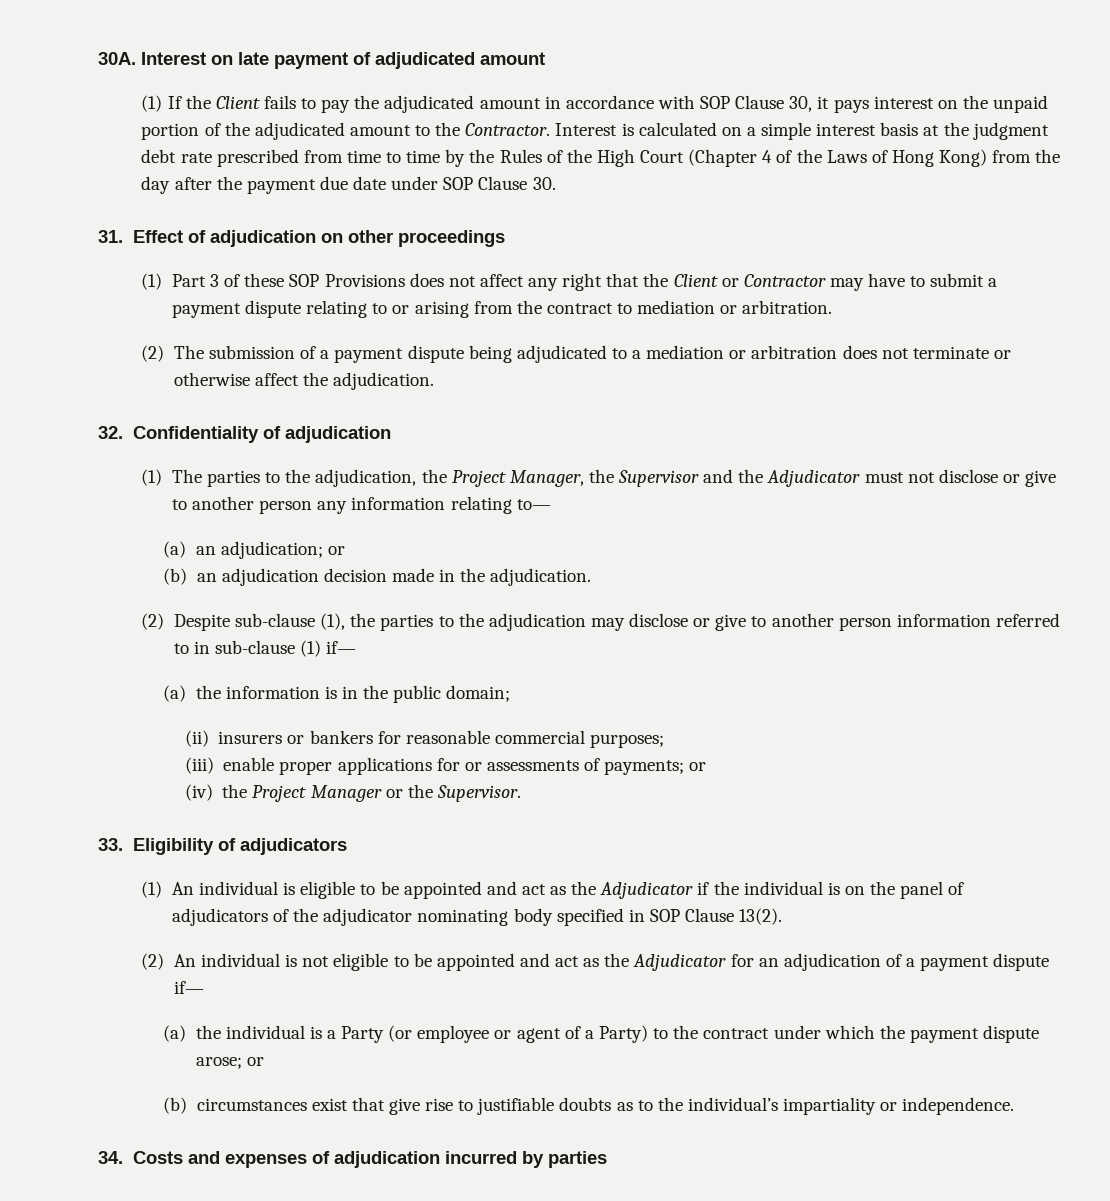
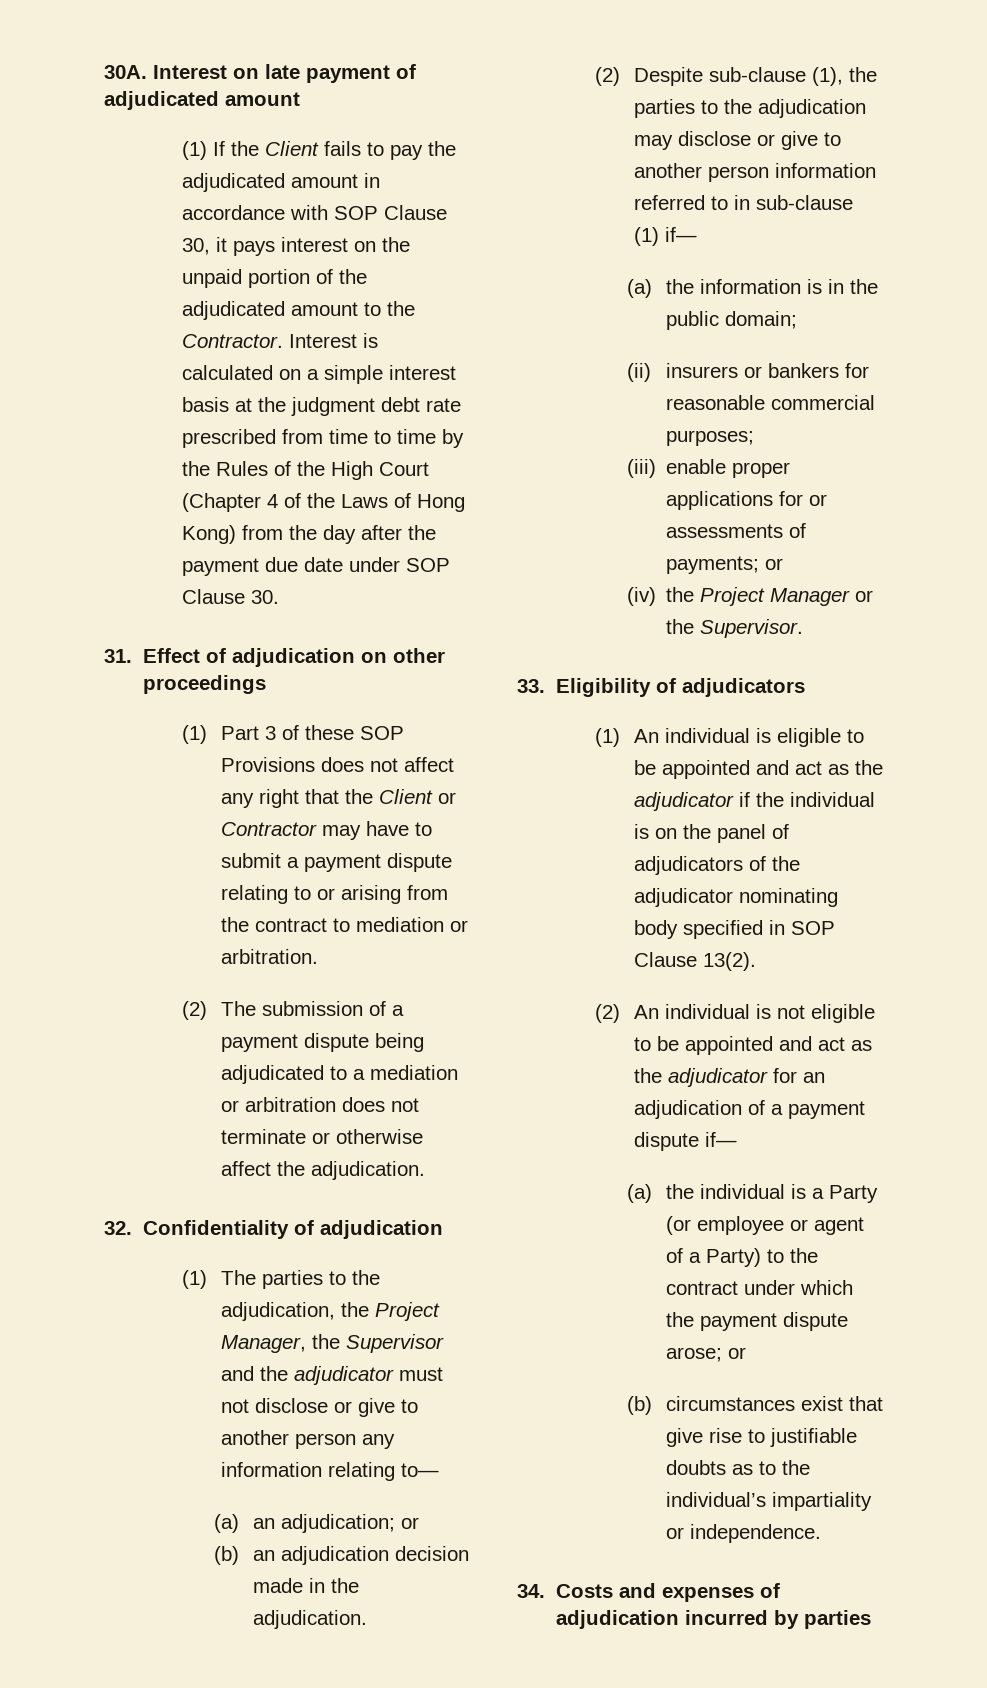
[767,470,861,487] Adjudicator -> [293,1366,394,1385] adjudicator
[600,882,694,899] Adjudicator -> [633,792,734,811] adjudicator
[633,954,727,971] Adjudicator -> [667,1068,768,1087] adjudicator

